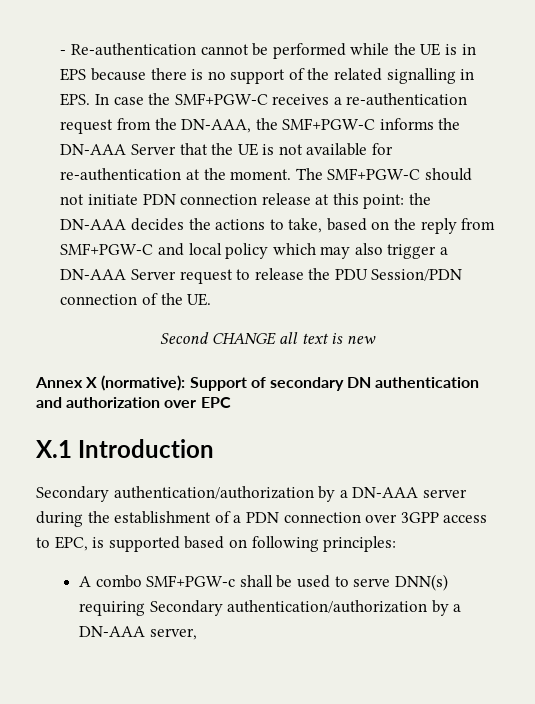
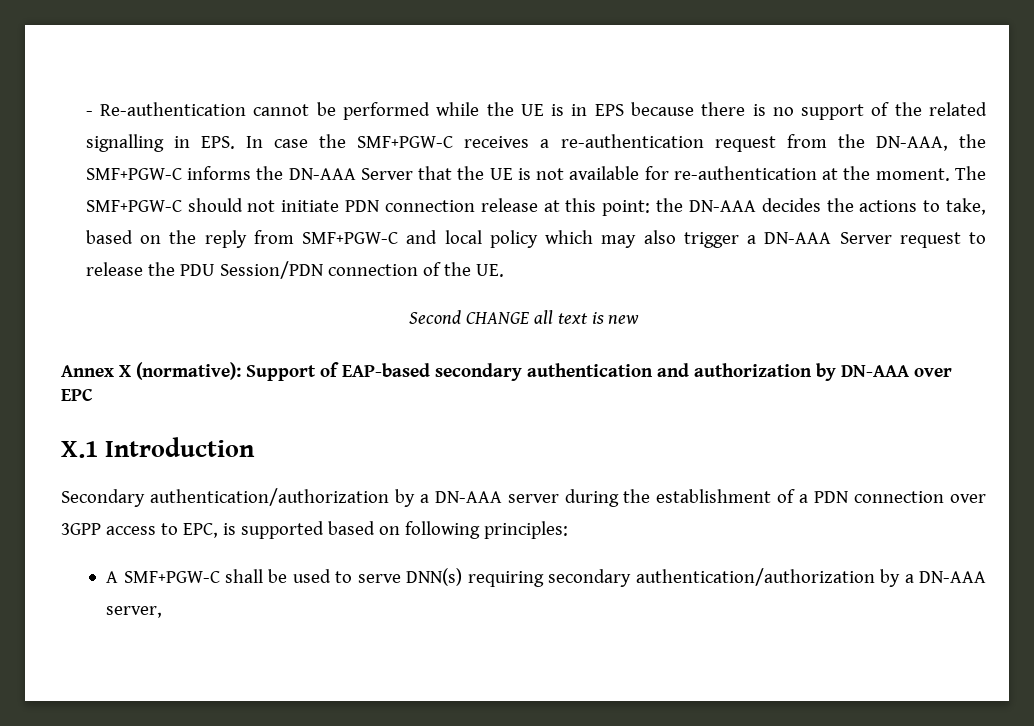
[269,377,372,391] secondary DN -> [342,363,522,381] EAP-based secondary
(161, 402) none -> [816,363,909,381] by DN-AAA
[95,575,236,588] combo SMF+PGW-c -> [123,571,220,583] SMF+PGW-C
[149,600,223,616] Secondary -> [548,569,632,587] secondary

